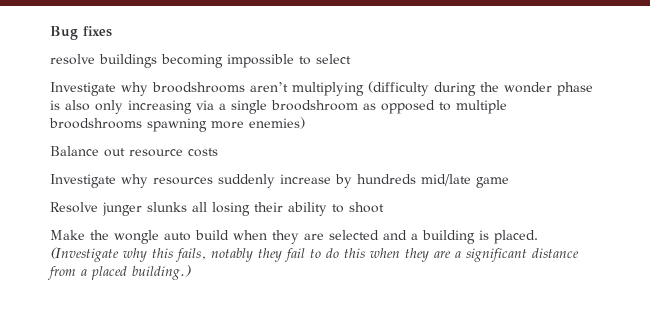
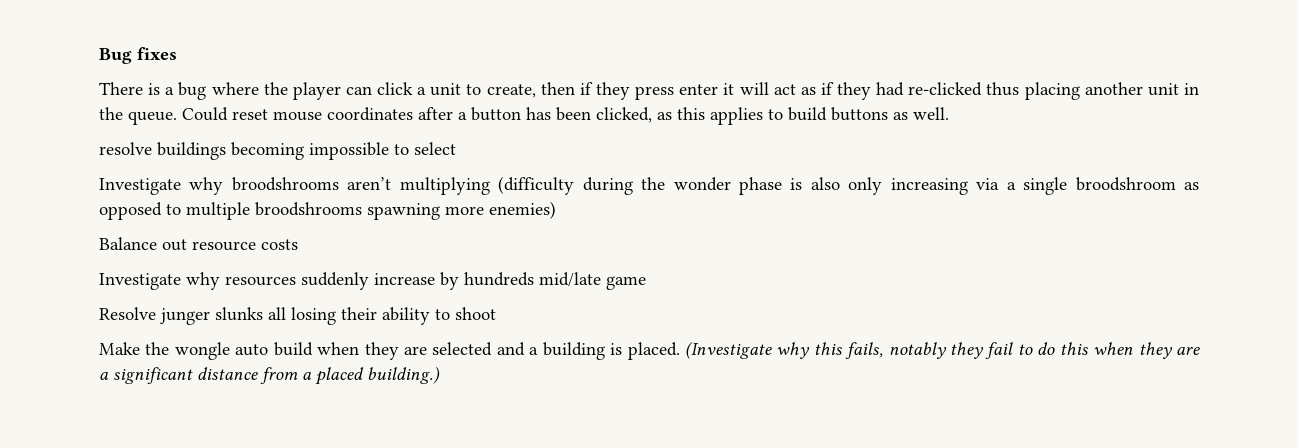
(112, 31) none -> [99,82,1199,100] [99,107,949,125] // There is a bug where the player can click a unit to create, then if they press enter it will act as if they had re-clicked thus placing another unit in the queue. Could reset mouse coordinates after a button has been clicked, as this applies to build buttons as well.

